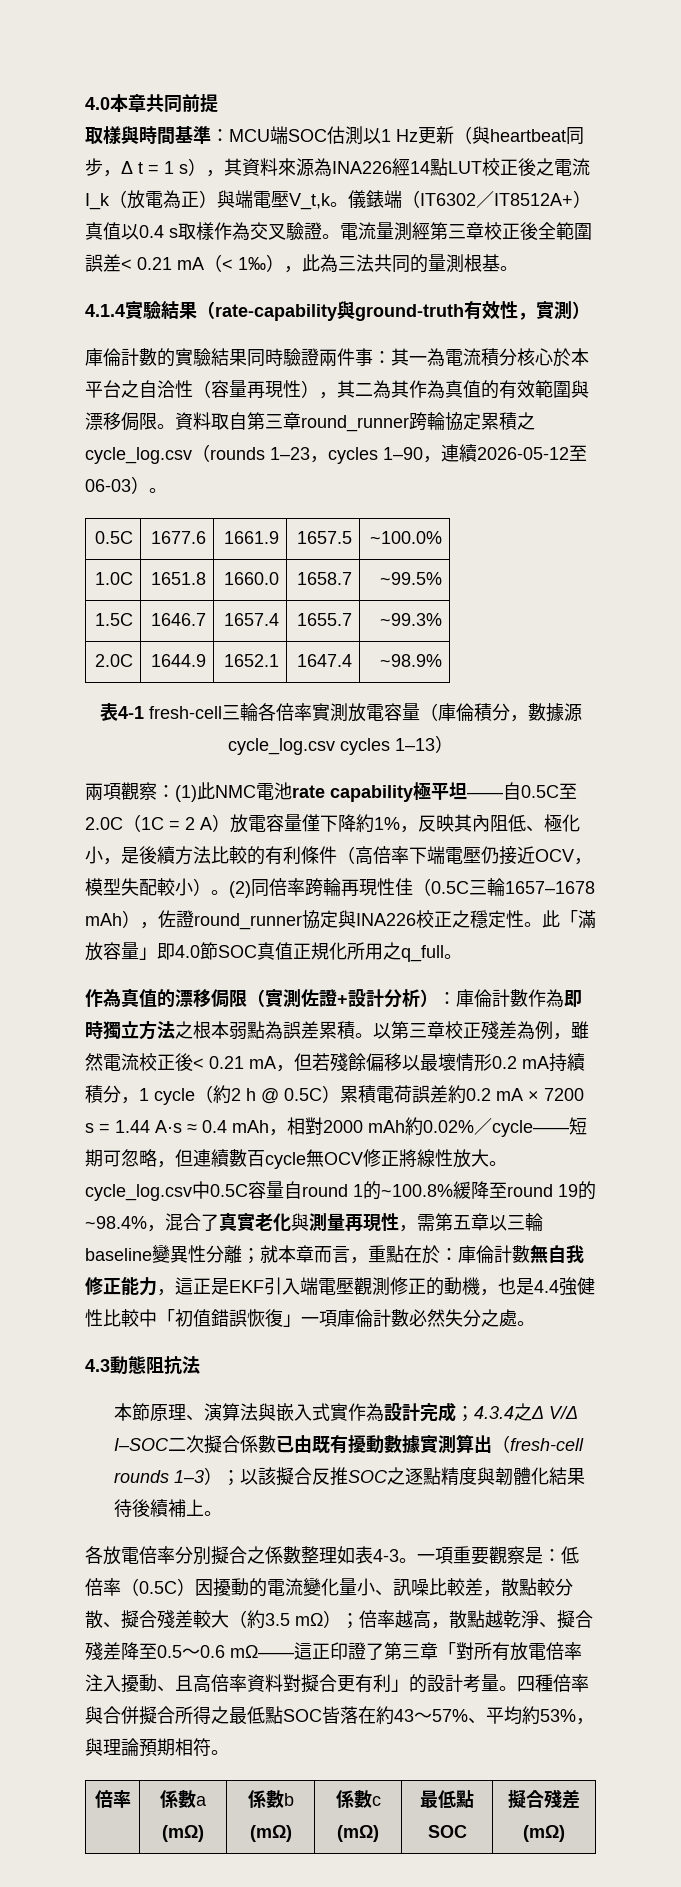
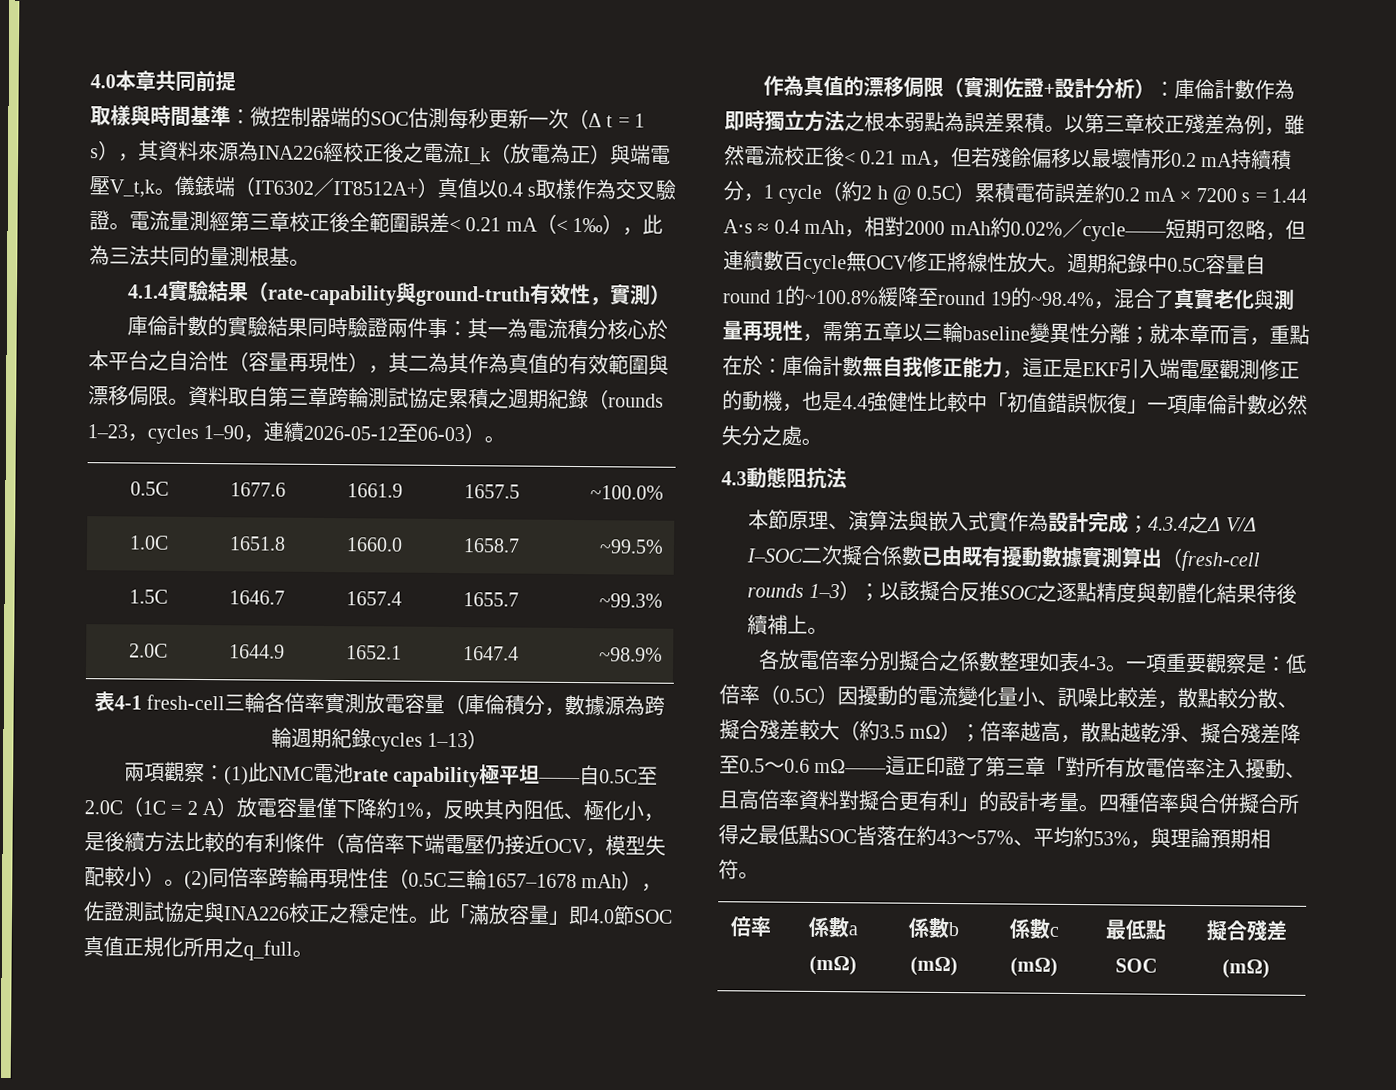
[229,126,584,145] [85,158,121,177] MCU端SOC估測以1 Hz更新（與heartbeat同步， -> [250,106,589,130] 微控制器端的SOC估測每秒更新一次（
[410,158,482,176] 14點LUT -> (344, 152) none
[301,412,445,432] round_runner跨輪 -> [328,387,409,409] 跨輪測試
[85,447,192,464] cycle_log.csv -> [508,388,589,410] 週期紀錄
[228,738,335,755] cycle_log.csv -> [624,695,666,716] [270,727,372,749] 為跨輪週期紀錄
[194,913,302,930] round_runner -> [123,901,165,922] 測試
[85,1184,192,1201] cycle_log.csv -> [1067,252,1148,274] 週期紀錄

